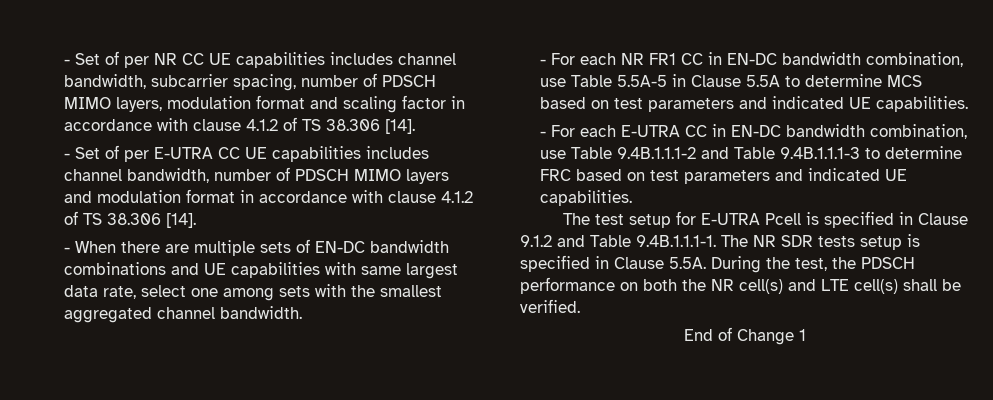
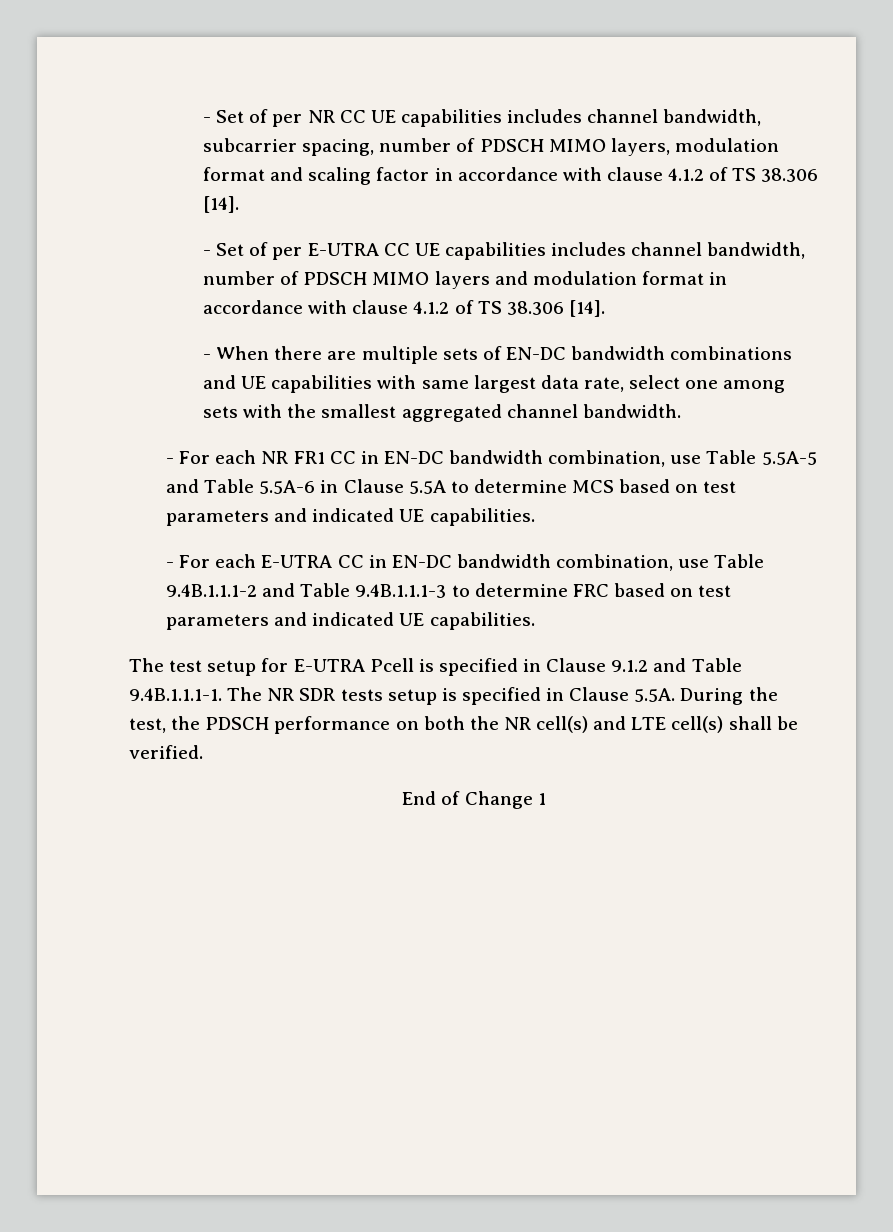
(668, 81) none -> [165,479,316,494] and Table 5.5A-6

